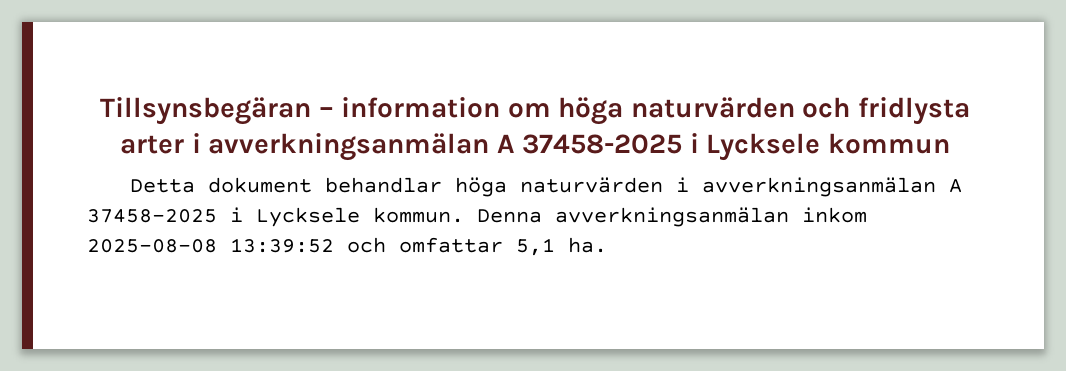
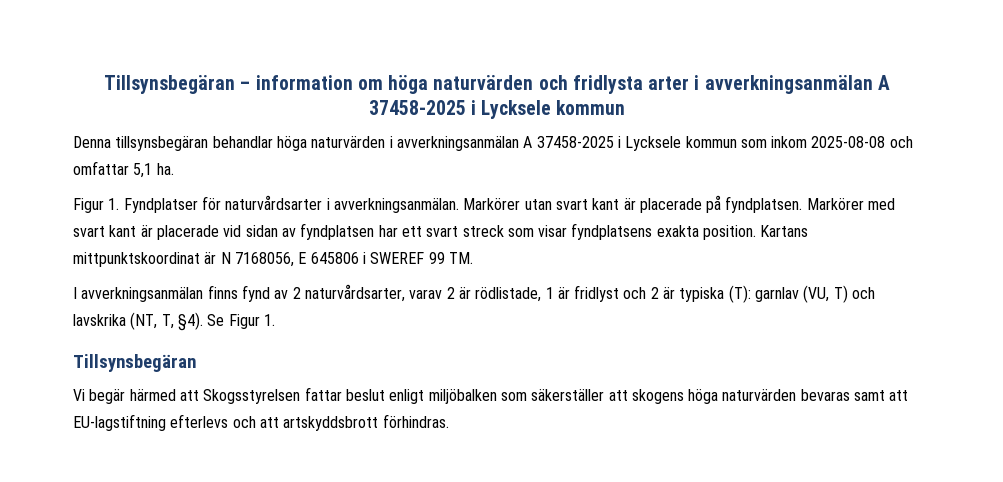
[129,177,312,193] Detta dokument -> [73,136,209,151] Denna tillsynsbegäran
[373,207,789,227] kommun. Denna avverkningsanmälan -> [685,136,767,148] kommun som
[230,238,334,253] 13:39:52 -> (886, 142) none
(607, 245) none -> [73,195,896,213] [73,223,809,240] [73,252,473,267] [73,284,876,303] [73,312,275,331] [73,354,196,372] [73,387,909,404] [73,414,449,431] // Figur 1. Fyndplatser för naturvårdsarter i avverkningsanmälan. Markörer utan svart kant är placerade på fyndplatsen. Markörer med svart kant är placerade vid sidan av fyndplatsen har ett svart streck som visar fyndplatsens exakta position. Kartans mittpunktskoordinat är N 7168056, E 645806 i SWEREF 99 TM. // I avverkningsanmälan finns fynd av 2 naturvårdsarter, varav 2 är rödlistade, 1 är fridlyst och 2 är typiska (T): garnlav (VU, T) och lavskrika (NT, T, §4). Se Figur 1. // Tillsynsbegäran // Vi begär härmed att Skogsstyrelsen fattar beslut enligt miljöbalken som säkerställer att skogens höga naturvärden bevaras samt att EU-lagstiftning efterlevs och att artskyddsbrott förhindras.

